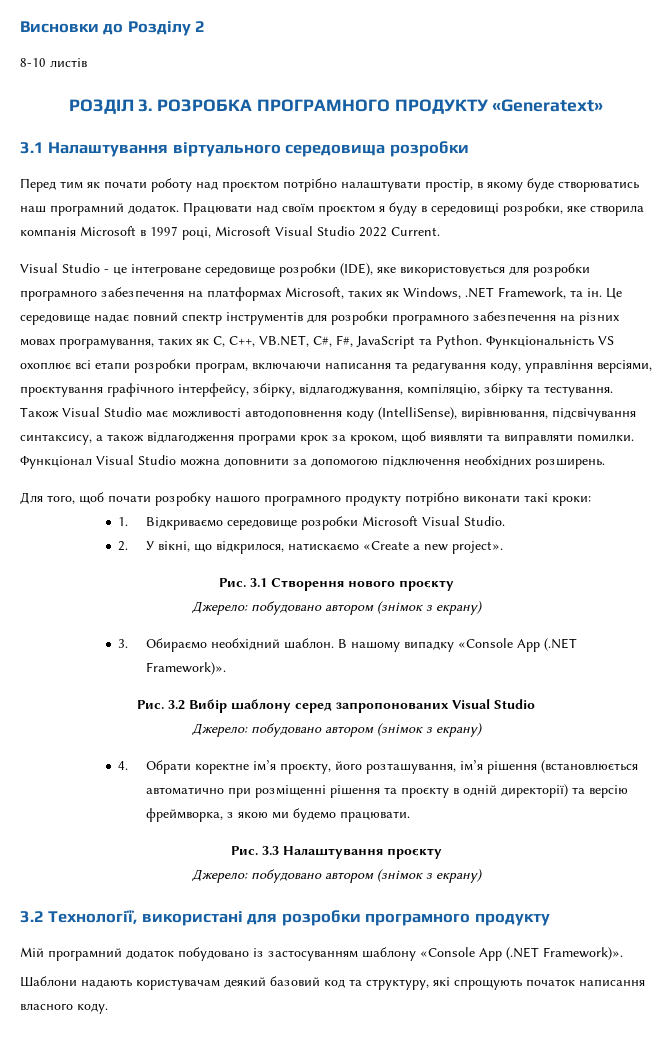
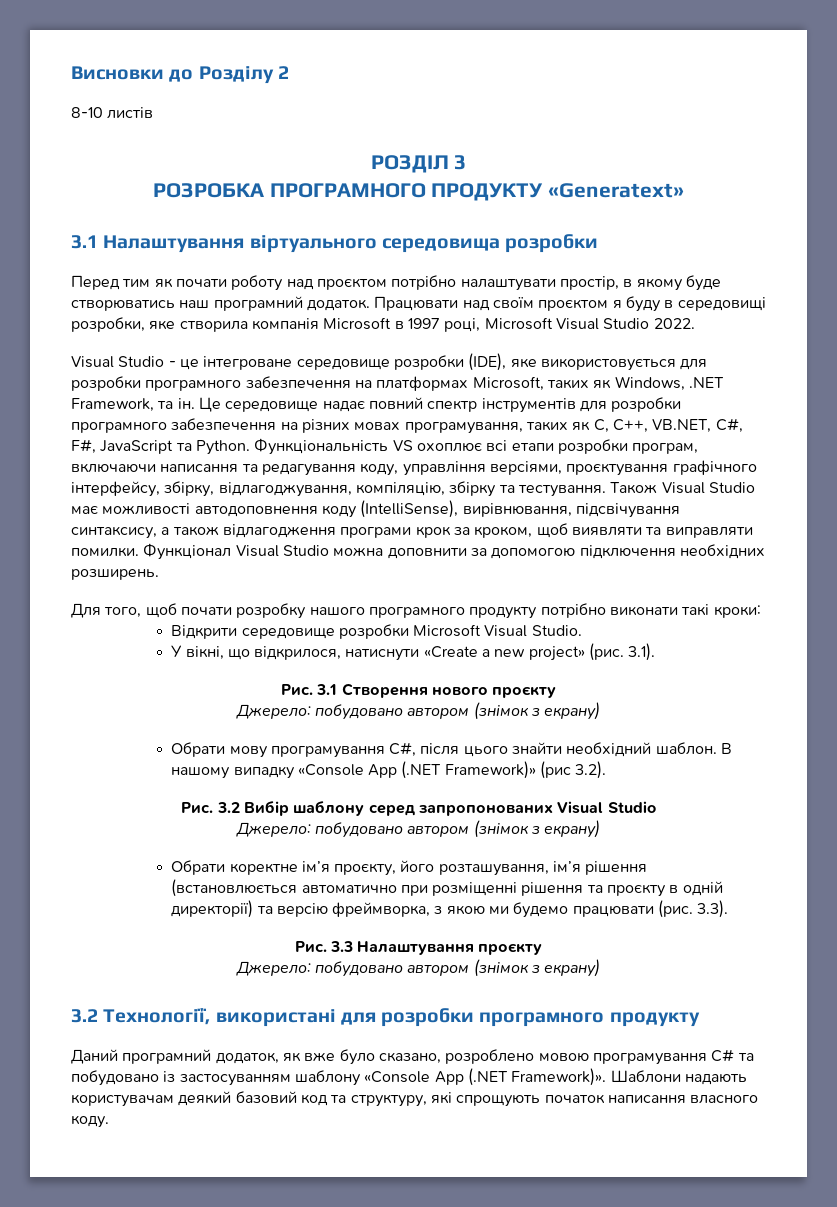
[138,99,153,112] 3. -> [454,155,467,170] 3 //
[359,227,440,237] 2022 Current. -> [653,318,695,329] 2022.
[118,517,224,530] 1. Відкриваємо -> [171,625,238,639] Відкрити
[118,541,129,551] 2. -> (582, 630) none
[288,543,360,551] натискаємо -> [345,649,420,661] натиснути
[452,541,504,554] project». -> [528,643,656,661] project» (рис. 3.1).
[118,638,208,652] 3. Обираємо -> [171,742,563,758] Обрати мову програмування C#, після цього знайти
[146,662,227,675] Framework)». -> [444,761,607,779] Framework)» (рис 3.2).
[118,761,129,770] 4. -> (601, 829) none
[340,811,411,822] працювати. -> [572,900,729,918] працювати (рис. 3.3).
[20,947,174,961] Мій програмний додаток -> [71,1049,754,1065] Даний програмний додаток, як вже було сказано, розроблено мовою програмування C# та
(623, 953) // -> (607, 1077) none

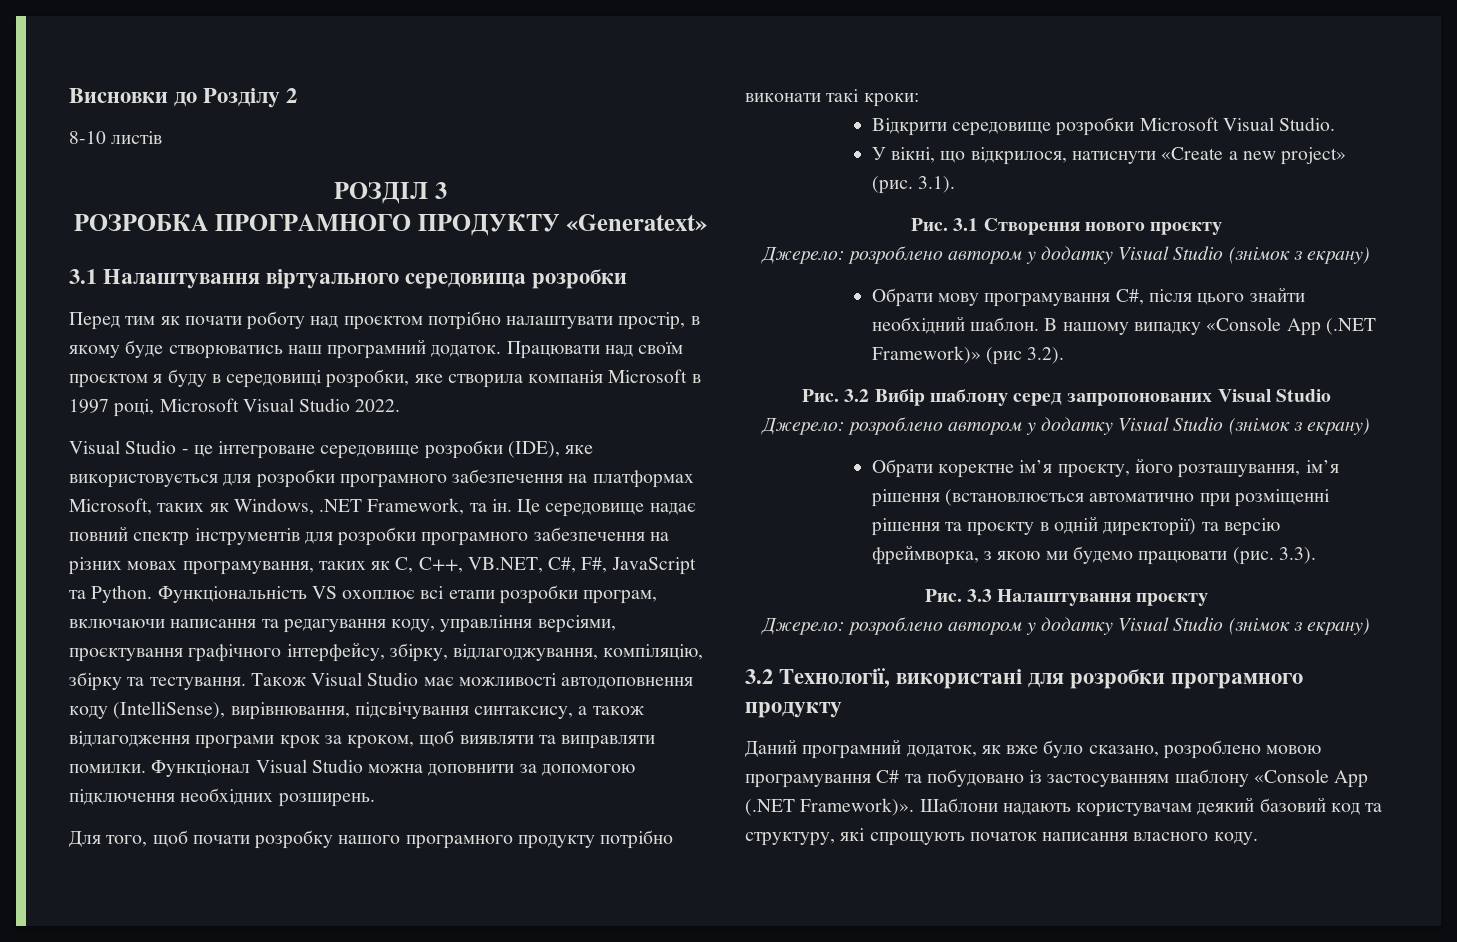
[315,704,470,720] побудовано автором -> [848,246,1224,264] розроблено автором у додатку Visual Studio
[315,822,470,838] побудовано автором -> [848,417,1224,435] розроблено автором у додатку Visual Studio
[315,961,470,977] побудовано автором -> [848,617,1224,635] розроблено автором у додатку Visual Studio

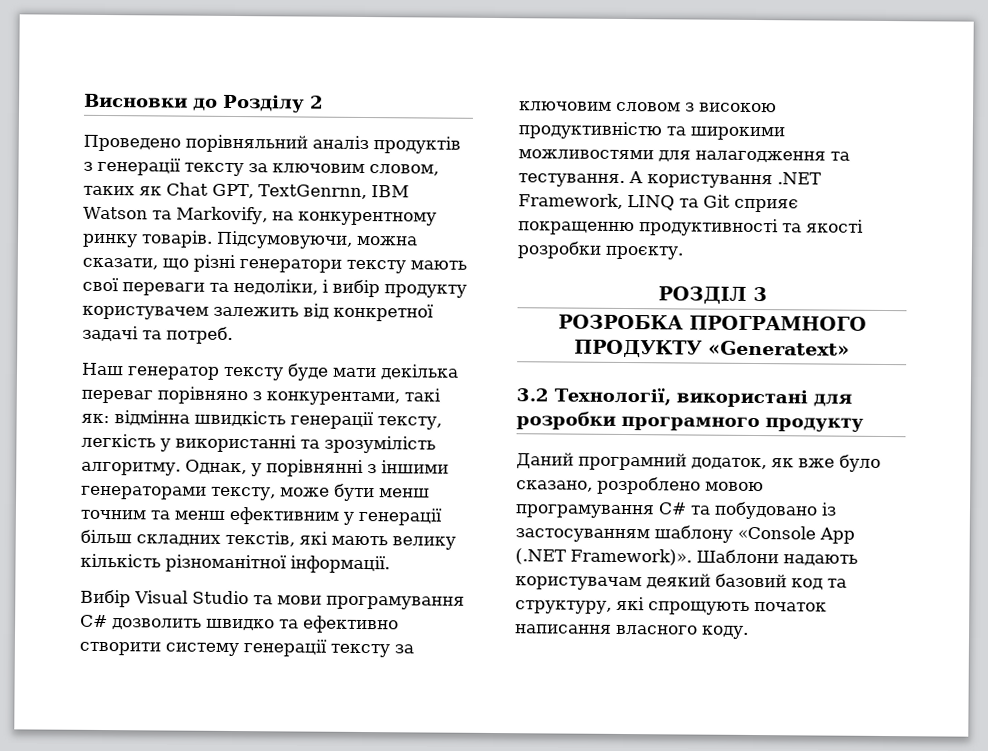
[69,131,163,144] 8-10 листів -> [83,134,461,154] [83,157,439,177] [83,182,409,200] [83,206,437,226] [82,230,418,249] [82,254,467,274] [82,277,467,298] [82,303,434,322] [82,325,233,344] [81,362,459,381] [81,386,441,406] [81,410,442,430] [81,433,436,454] [81,459,449,477] [81,483,430,502] [80,506,442,526] [80,529,456,550] [80,553,390,574] [80,589,465,610] [80,614,399,634] [79,639,414,658] [519,101,777,113] [518,121,785,141] [518,149,850,163] [518,171,822,189] [518,193,799,213] [518,218,864,237] [517,241,683,260] Проведено порівняльний аналіз продуктів з генерації тексту за ключовим словом, таких як Chat GPT, TextGenrnn, IBM Watson та Markovify, на конкурентному ринку товарів. Підсумовуючи, можна сказати, що різні генератори тексту мають свої переваги та недоліки, і вибір продукту користувачем залежить від конкретної задачі та потреб. // Наш генератор тексту буде мати декілька переваг порівняно з конкурентами, такі як: відмінна швидкість генерації тексту, легкість у використанні та зрозумілість алгоритму. Однак, у порівнянні з іншими генераторами тексту, може бути менш точним та менш ефективним у генерації більш складних текстів, які мають велику кількість різноманітної інформації. // Вибір Visual Studio та мови програмування C# дозволить швидко та ефективно створити систему генерації тексту за ключовим словом з високою продуктивністю та широкими можливостями для налагодження та тестування. А користування .NET Framework, LINQ та Git сприяє покращенню продуктивності та якості розробки проєкту.
[69,269,628,289] [69,311,700,330] [69,339,684,359] [69,369,701,388] [69,398,401,417] [69,440,594,459] [69,469,694,488] [69,498,696,517] [69,526,669,546] [68,557,696,575] [69,585,658,604] [69,615,616,633] [69,642,704,662] [69,672,694,691] [69,701,644,720] [69,730,656,749] [69,759,635,777] [69,788,375,807] [69,830,674,849] [745,89,919,107] [871,117,1336,136] [871,147,1347,165] [871,176,956,194] [910,218,1223,235] [759,246,1371,264] [871,287,1305,307] [871,316,1376,336] [871,346,1065,365] [802,389,1331,406] [759,417,1371,435] [871,458,1339,478] [870,489,1330,507] [870,516,1280,536] [871,545,1316,565] [924,589,1209,606] [759,617,1371,635] // 3.1 Налаштування віртуального середовища розробки // Перед тим як почати роботу над проєктом потрібно налаштувати простір, в якому буде створюватись наш програмний додаток. Працювати над своїм проєктом я буду в середовищі розробки, яке створила компанія Microsoft в 1997 році, Microsoft Visual Studio 2022. // Visual Studio - це інтегроване середовище розробки (IDE), яке використовується для розробки програмного забезпечення на платформах Microsoft, таких як Windows, .NET Framework, та ін. Це середовище надає повний спектр інструментів для розробки програмного забезпечення на різних мовах програмування, таких як C, C++, VB.NET, C#, F#, JavaScript та Python. Функціональність VS охоплює всі етапи розробки програм, включаючи написання та редагування коду, управління версіями, проєктування графічного інтерфейсу, збірку, відлагоджування, компіляцію, збірку та тестування. Також Visual Studio має можливості автодоповнення коду (IntelliSense), вирівнювання, підсвічування синтаксису, а також відлагодження програми крок за кроком, щоб виявляти та виправляти помилки. Функціонал Visual Studio можна доповнити за допомогою підключення необхідних розширень. // Для того, щоб почати розробку нашого програмного продукту потрібно виконати такі кроки: // Відкрити середовище розробки Microsoft Visual Studio. // У вікні, що відкрилося, натиснути «Create a new project» (рис. 3.1). // Рис. 3.1 Створення нового проєкту // Джерело: розроблено автором у додатку Visual Studio (знімок з екрану) // Обрати мову програмування C#, після цього знайти необхідний шаблон. В нашому випадку «Console App (.NET Framework)» (рис 3.2). // Рис. 3.2 Вибір шаблону серед запропонованих Visual Studio // Джерело: розроблено автором у додатку Visual Studio (знімок з екрану) // Обрати коректне ім’я проєкту, його розташування, ім’я рішення (встановлюється автоматично при розміщенні рішення та проєкту в одній директорії) та версію фреймворка, з якою ми будемо працювати (рис. 3.3). // Рис. 3.3 Налаштування проєкту // Джерело: розроблено автором у додатку Visual Studio (знімок з екрану) -> (850, 348) none

